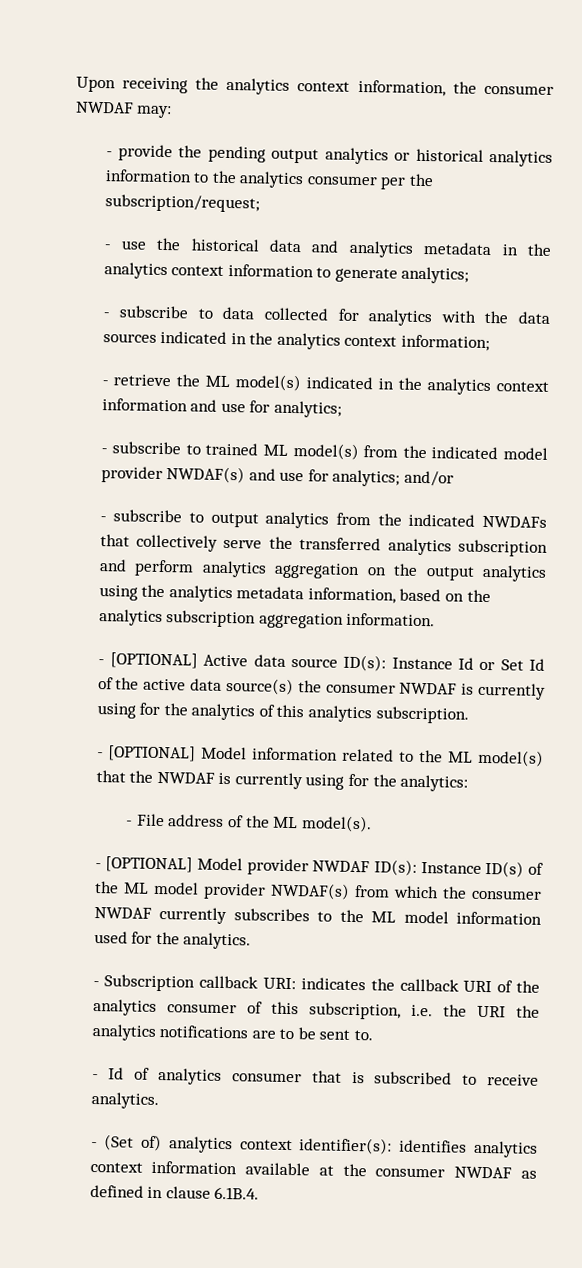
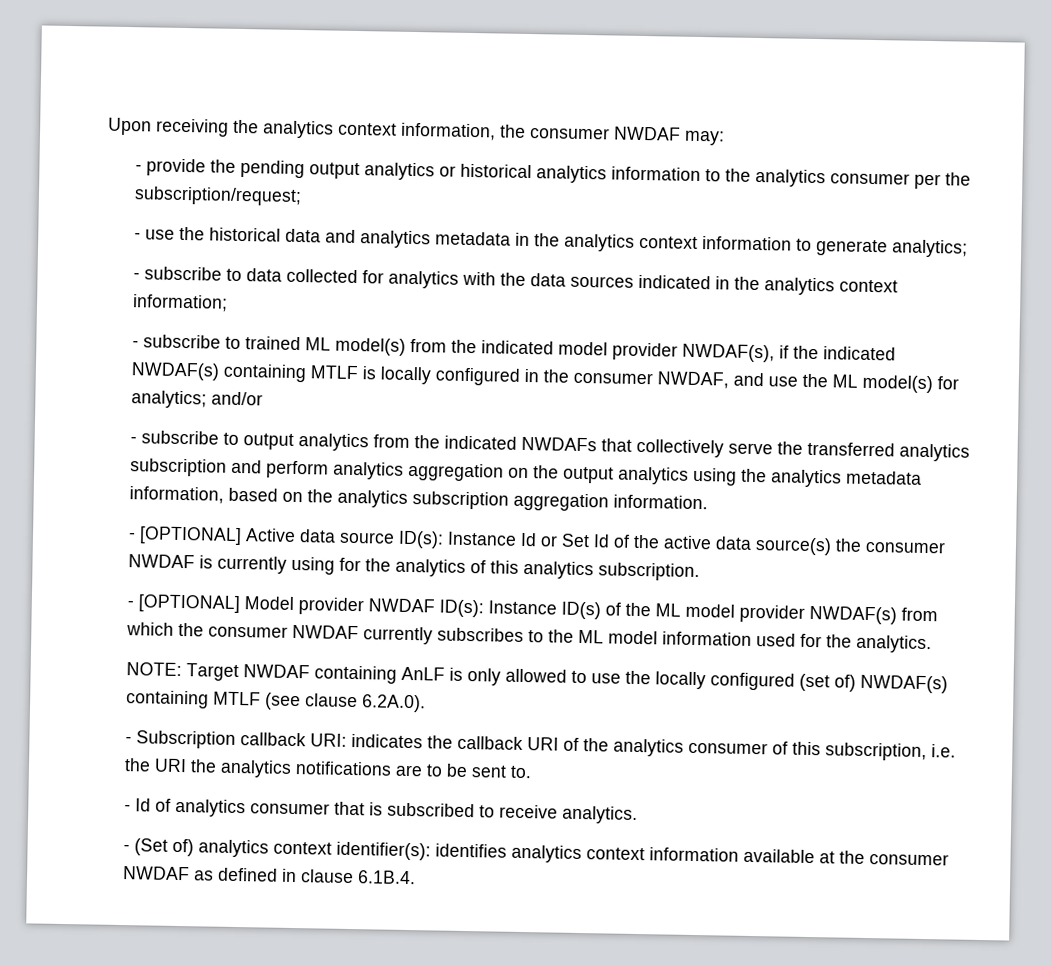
[101,374,550,396] [101,398,342,418] // - retrieve the ML model(s) indicated in the analytics context information and use for analytics; -> (228, 303) none
[166,466,305,484] NWDAF(s) and use -> [681,343,896,363] [130,362,933,394] NWDAF(s), if the indicated NWDAF(s) containing MTLF is locally configured in the consumer NWDAF, and use the ML model(s)
[96,745,545,767] [95,770,469,792] [126,813,372,833] // - [OPTIONAL] Model information related to the ML model(s) that the NWDAF is currently using for the analytics: // - File address of the ML model(s). -> (700, 572) none
(252, 941) none -> [125,662,948,694] [125,690,426,713] // NOTE: Target NWDAF containing AnLF is only allowed to use the locally configured (set of) NWDAF(s) containing MTLF (see clause 6.2A.0).

